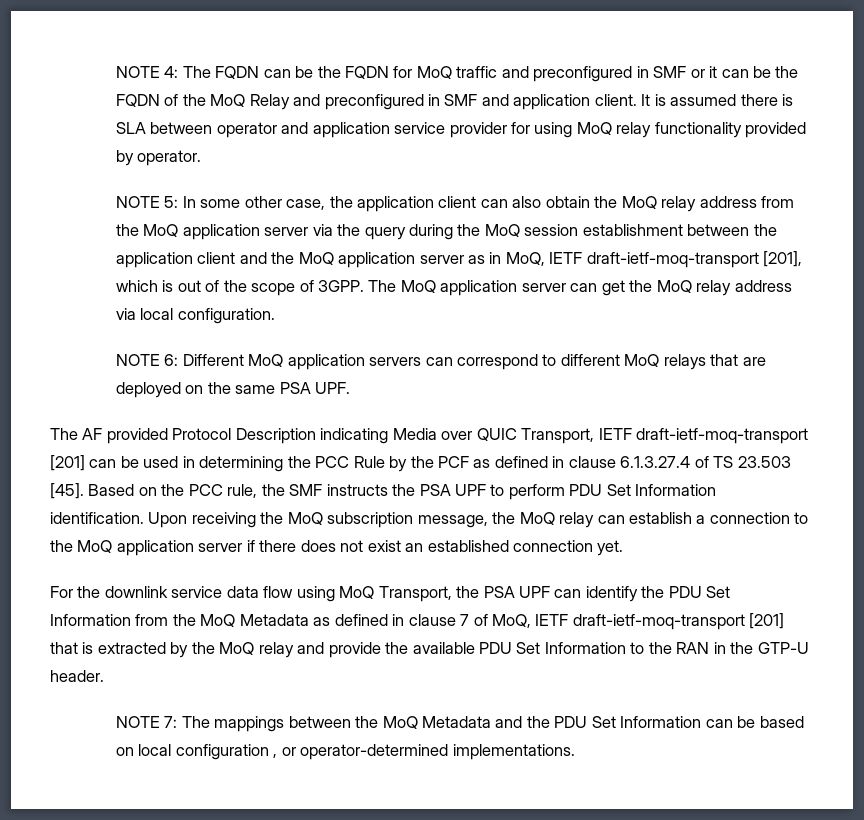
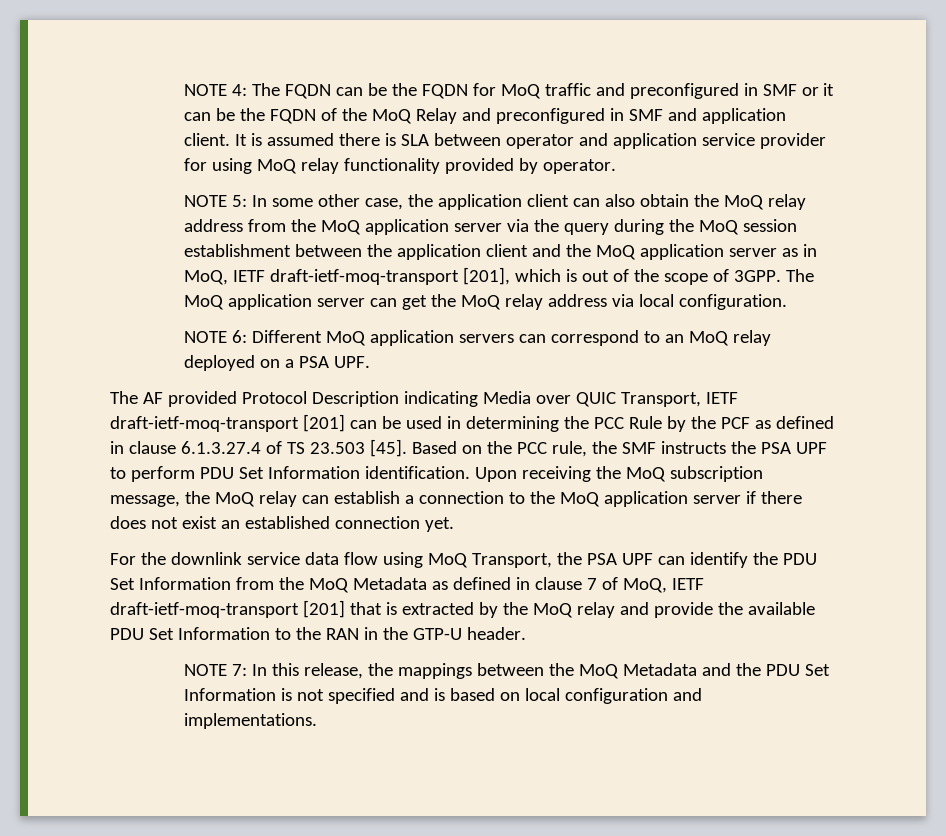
[560,354,766,370] [115,382,276,398] different MoQ relays that are deployed on the same -> [664,330,771,346] [183,355,294,371] an MoQ relay deployed on a
[181,716,210,728] The -> [251,663,393,679] In this release, the
[705,716,756,728] can be -> [280,688,445,704] is not specified and is
[273,744,449,760] , or operator-determined -> [672,688,702,701] and

